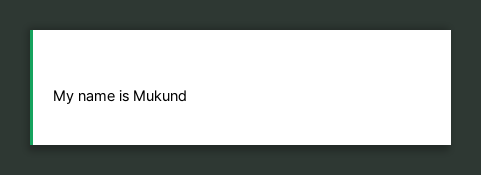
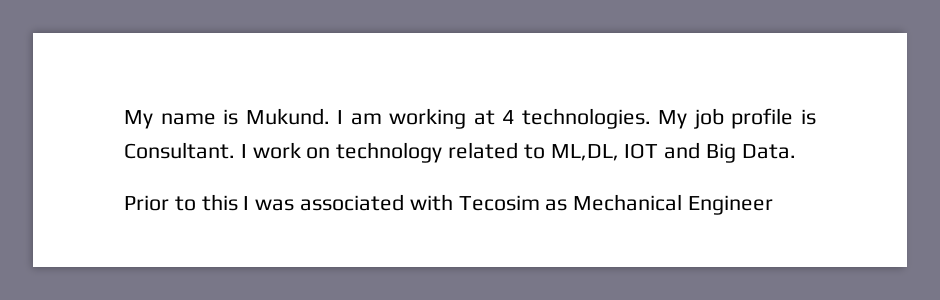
[133,90,188,102] Mukund -> [245,108,816,129] [124,142,796,163] [124,194,774,215] Mukund. I am working at 4 technologies. My job profile is Consultant. I work on technology related to ML,DL, IOT and Big Data. // Prior to this I was associated with Tecosim as Mechanical Engineer

